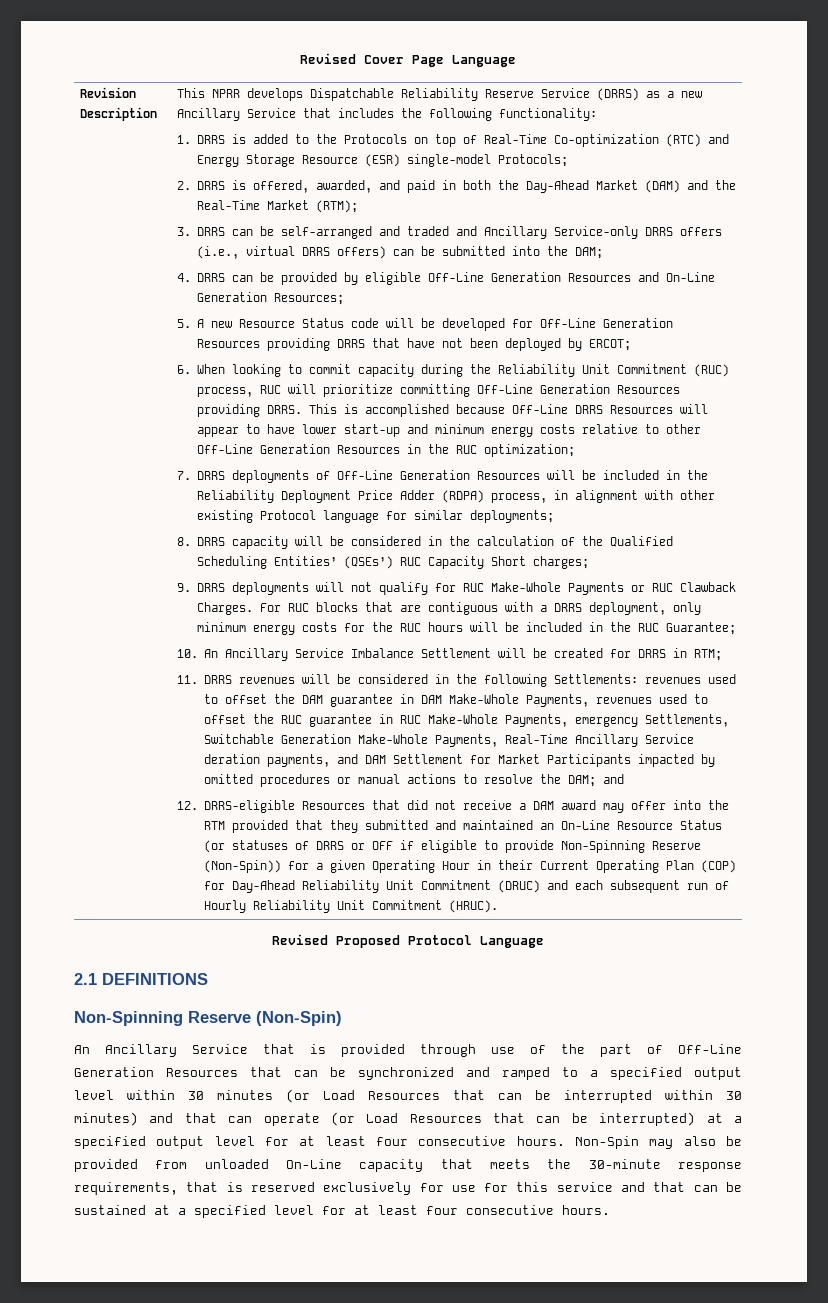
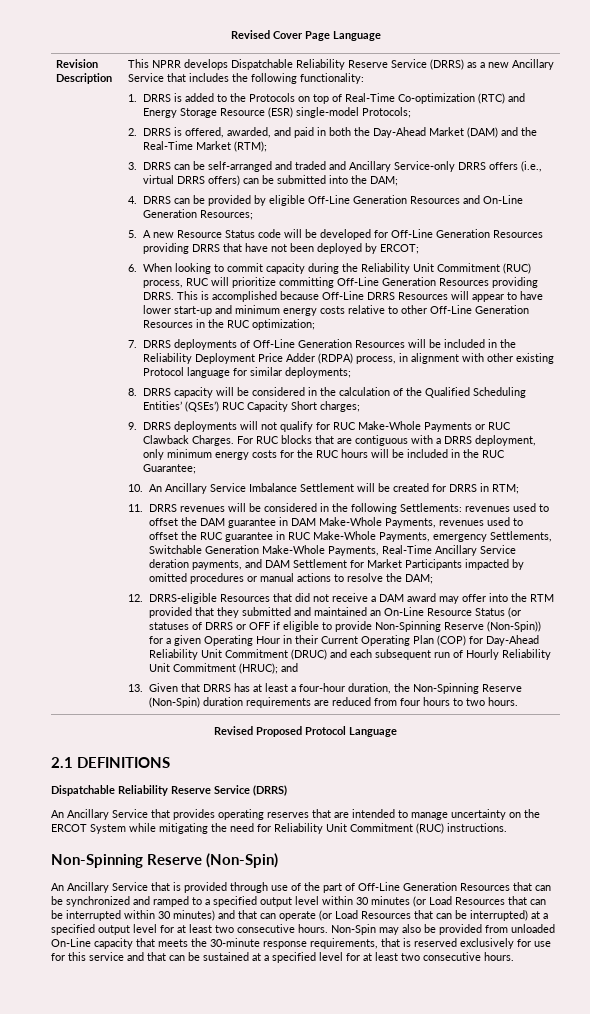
[602,774,624,784] and -> (433, 579) none
[448,900,498,913] (HRUC). -> [238,663,298,674] [128,683,522,694] [148,697,518,708] (HRUC); and // 13. Given that DRRS has at least a four-hour duration, the Non-Spinning Reserve (Non-Spin) duration requirements are reduced from four hours to two hours.
(208, 979) none -> [51,785,287,796] [51,809,540,820] [51,823,507,834] // Dispatchable Reliability Reserve Service (DRRS) // An Ancillary Service that provides operating reserves that are intended to manage uncertainty on the ERCOT System while mitigating the need for Reliability Unit Commitment (RUC) instructions.
[376,1137,408,1146] four -> [215,925,234,933] two
[426,1206,458,1215] four -> [401,953,420,961] two

